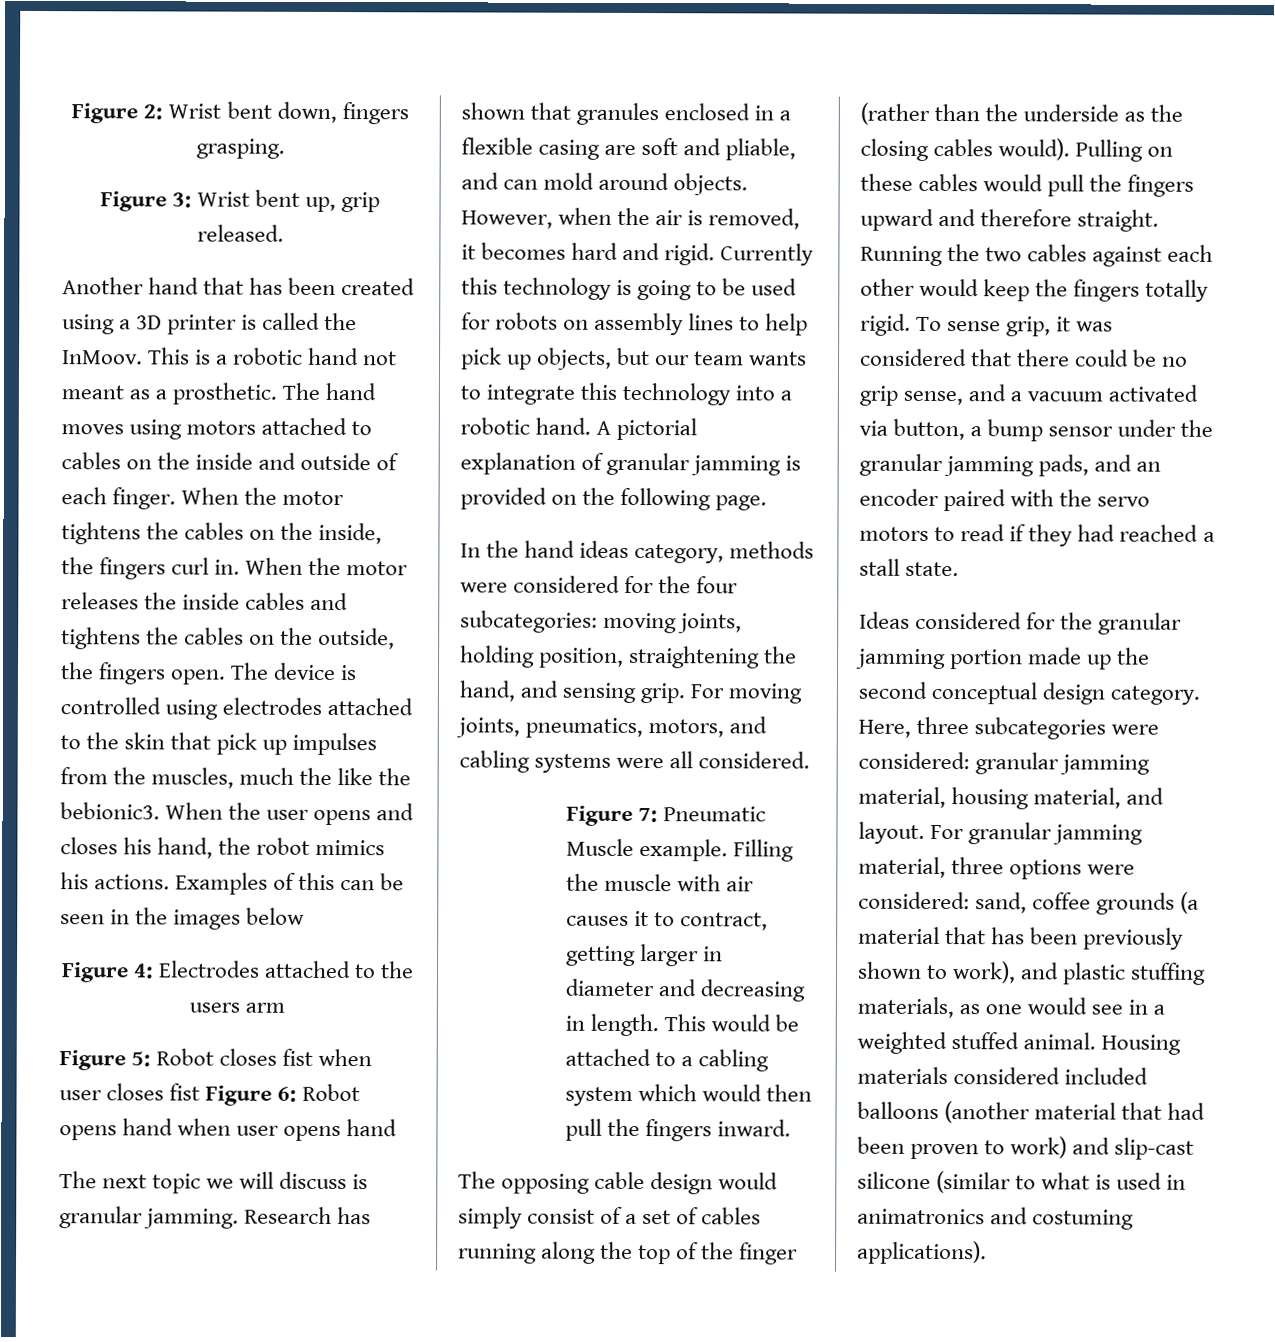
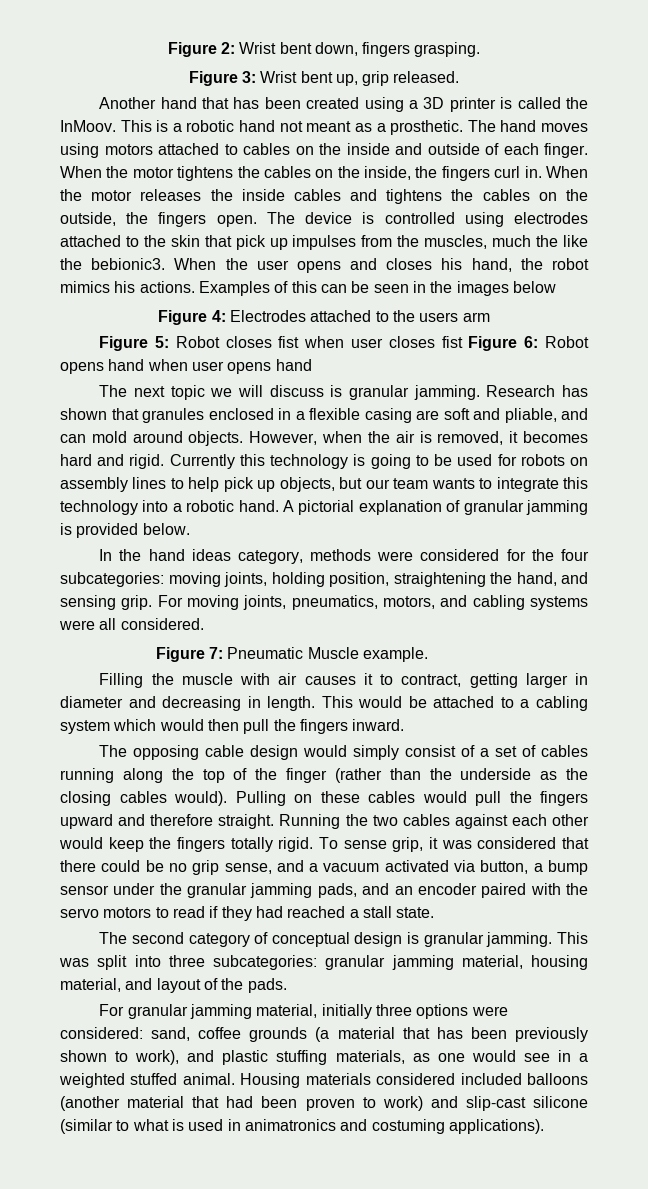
[551,487,768,511] on the following page. -> [142,523,190,535] below.
(728, 850) none -> (429, 654) //
[859,611,1183,635] [856,647,1151,670] [858,681,1201,705] [858,716,1160,740] [858,751,970,770] Ideas considered for the granular jamming portion made up the second conceptual design category. Here, three subcategories were considered: -> [99,932,588,947] [59,955,317,970] The second category of conceptual design is granular jamming. This was split into three subcategories:
[858,821,925,844] layout. -> [156,978,287,993] layout of the pads. //
(946, 867) none -> [321,1004,372,1019] initially

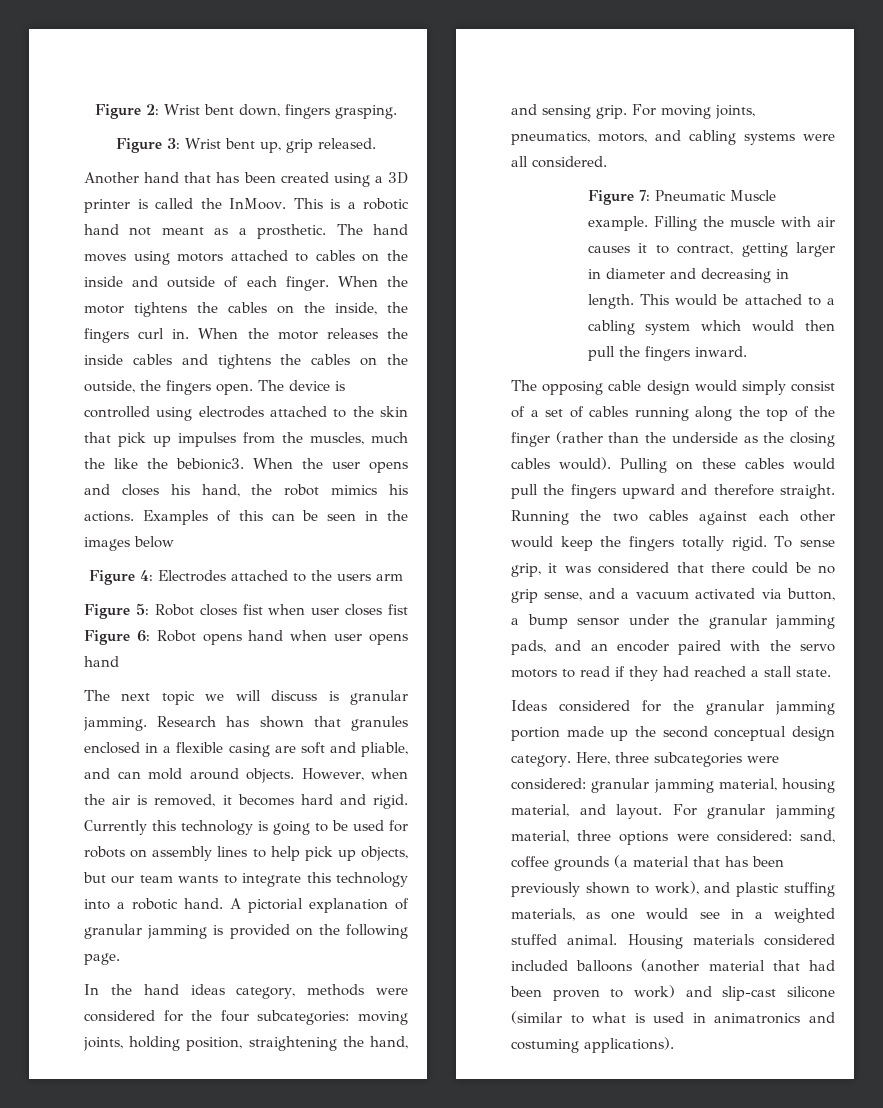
[142,523,190,535] below. -> [295,924,408,939] [84,953,120,965] on the following page.
(429, 654) // -> (648, 223) none
[99,932,588,947] [59,955,317,970] The second category of conceptual design is granular jamming. This was split into three subcategories: -> [511,700,835,715] [511,726,835,741] [511,752,779,767] [511,778,586,790] Ideas considered for the granular jamming portion made up the second conceptual design category. Here, three subcategories were considered:
[156,978,287,993] layout of the pads. // -> [616,804,663,819] layout.
[321,1004,372,1019] initially -> (569, 836) none

